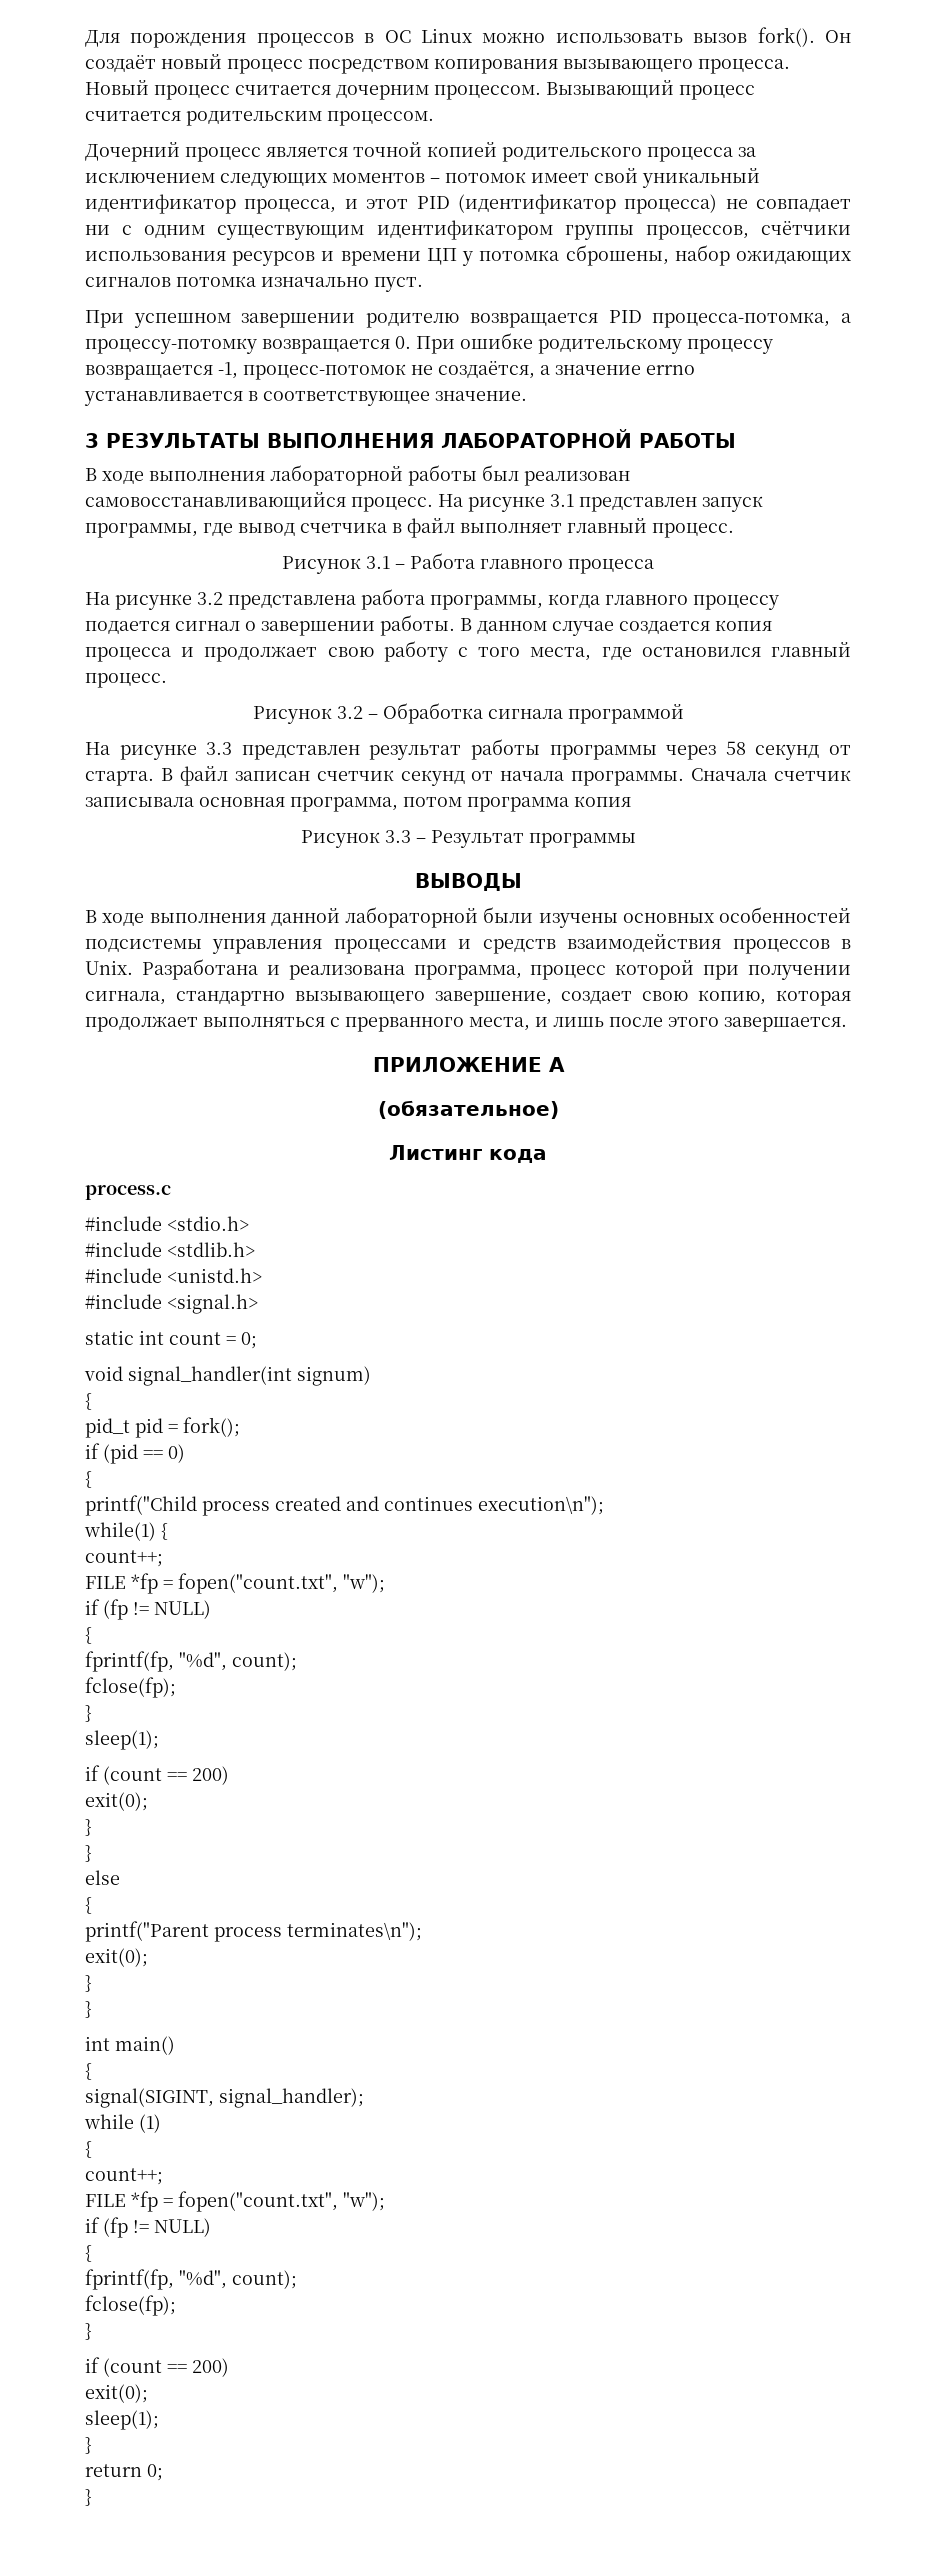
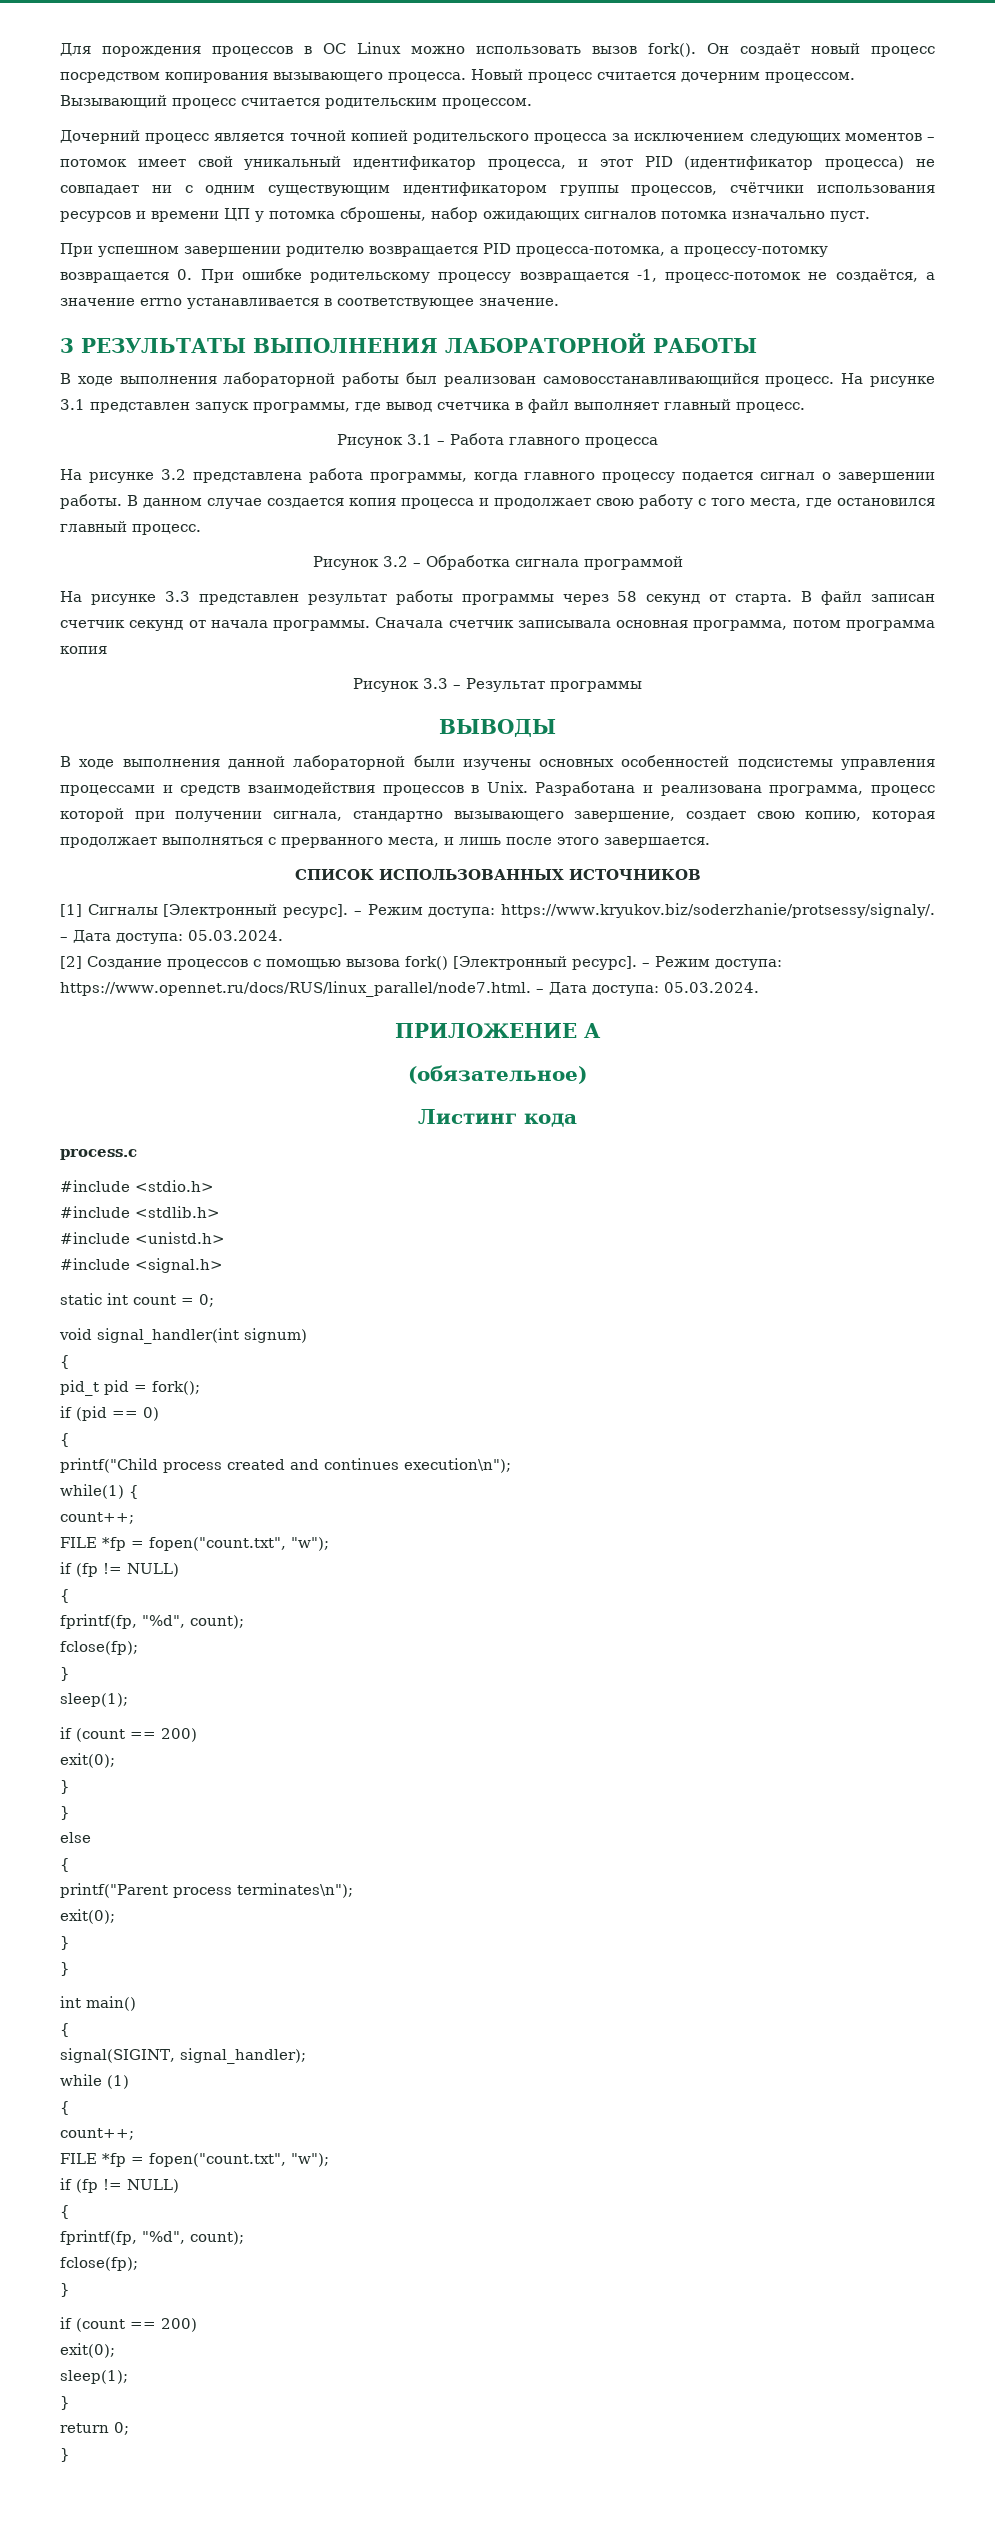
(847, 1024) none -> [294,869,701,880] [60,903,936,918] [60,930,283,944] [60,956,782,970] [60,981,759,997] // СПИСОК ИСПОЛЬЗОВАННЫХ ИСТОЧНИКОВ // [1] Сигналы [Электронный ресурс]. – Режим доступа: https://www.kryukov.biz/soderzhanie/protsessy/signaly/. – Дата доступа: 05.03.2024. // [2] Создание процессов с помощью вызова fork() [Электронный ресурс]. – Режим доступа: https://www.opennet.ru/docs/RUS/linux_parallel/node7.html. – Дата доступа: 05.03.2024.

